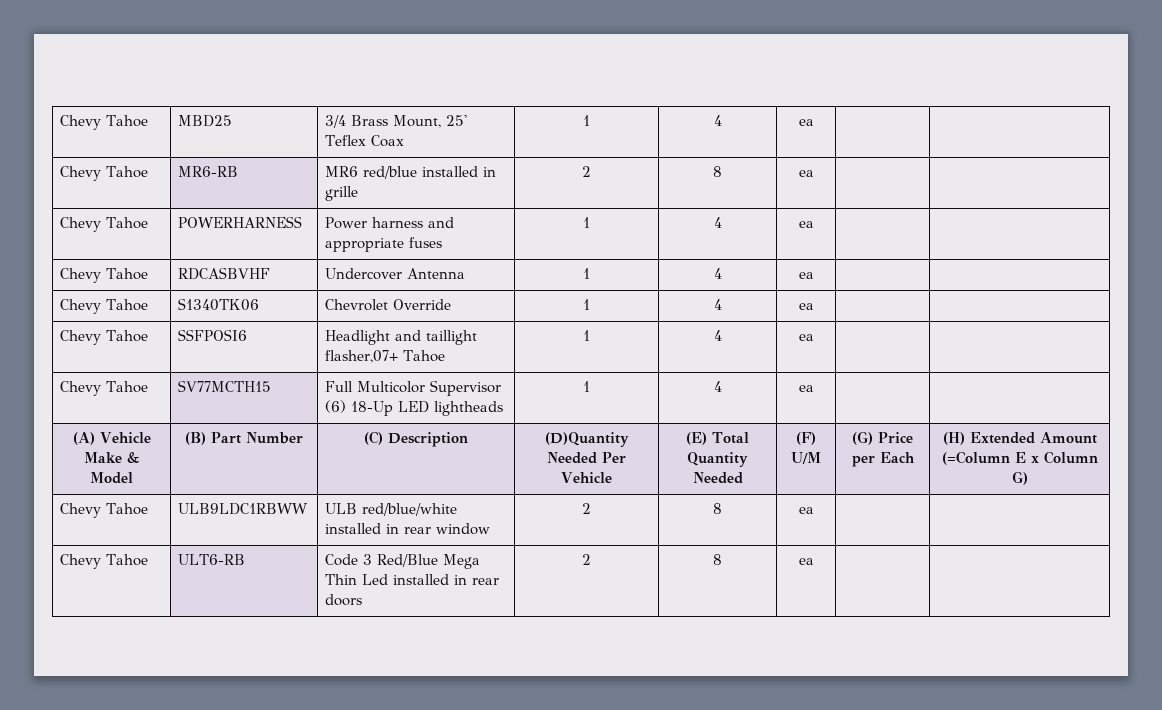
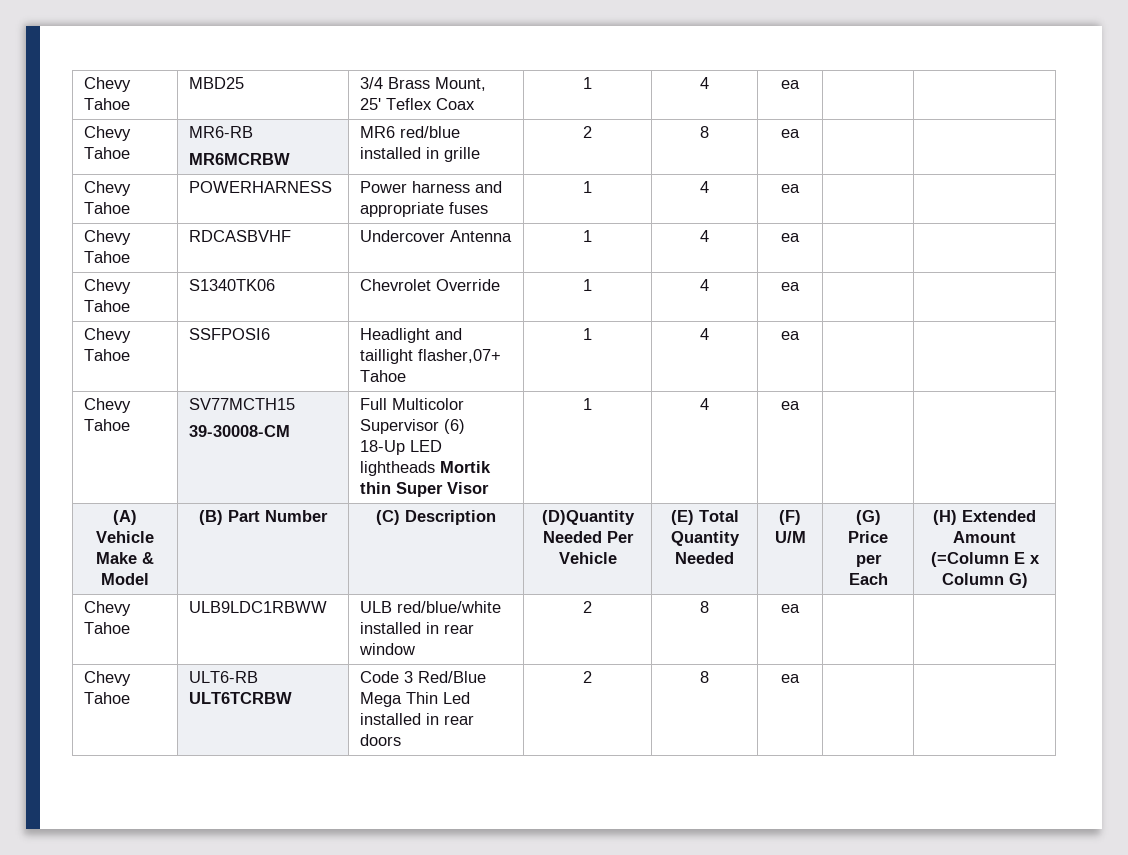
(239, 171) none -> [189,153,291,165] // MR6MCRBW
(272, 386) none -> [189,425,291,437] // 39-30008-CM
(504, 408) none -> [440,461,492,473] [360,482,490,497] Mortik thin Super Visor
(246, 559) none -> [189,692,293,704] ULT6TCRBW

